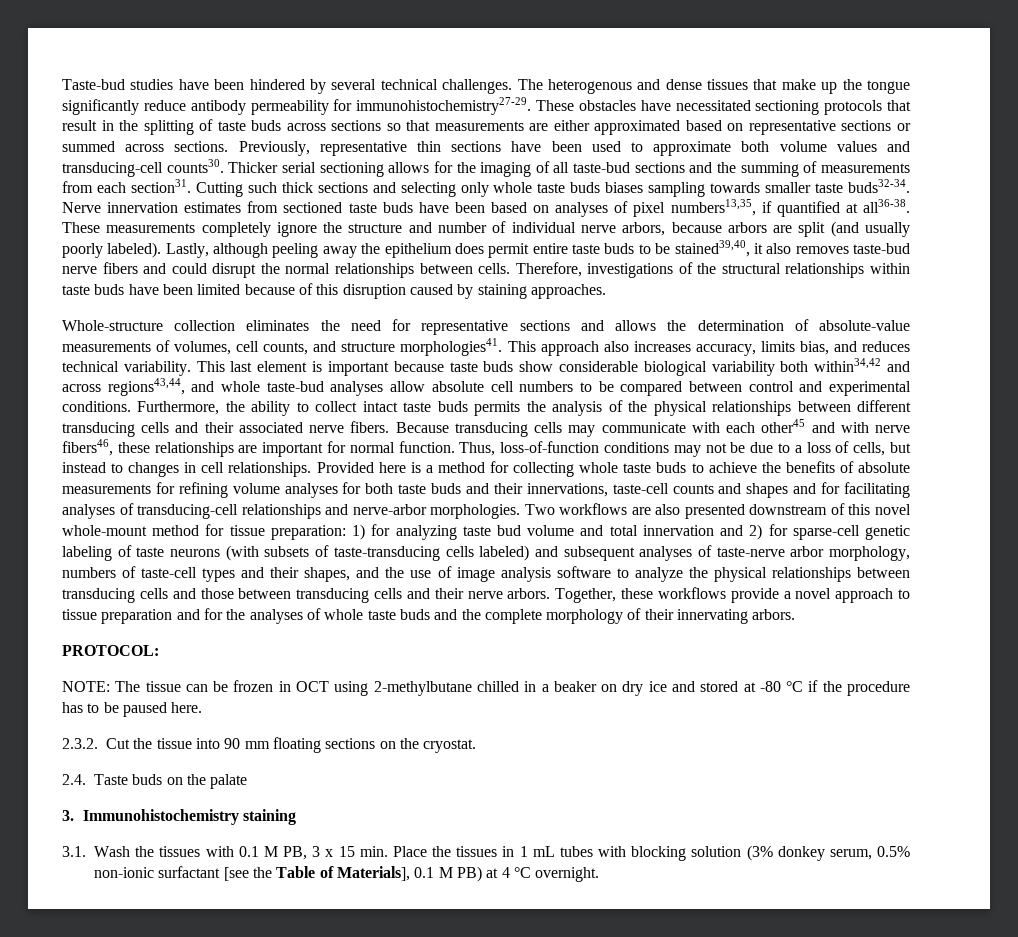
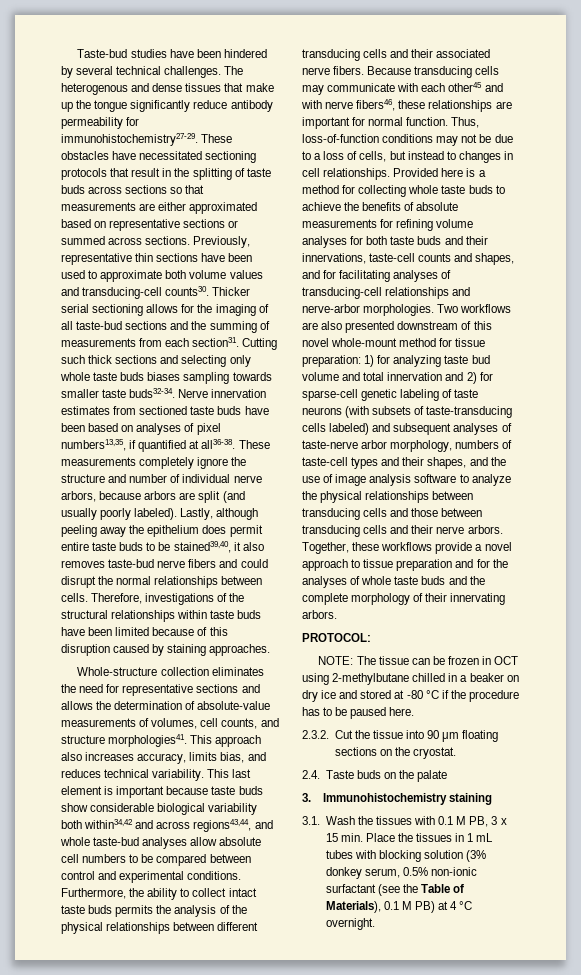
[746,483,789,498] shapes -> [475,253,515,265] shapes,
[244,741,270,749] mm -> [442,732,460,742] μm
[223,867,249,881] [see -> [377,884,400,896] (see
[336,866,410,881] Materials], -> [325,901,381,913] Materials),

